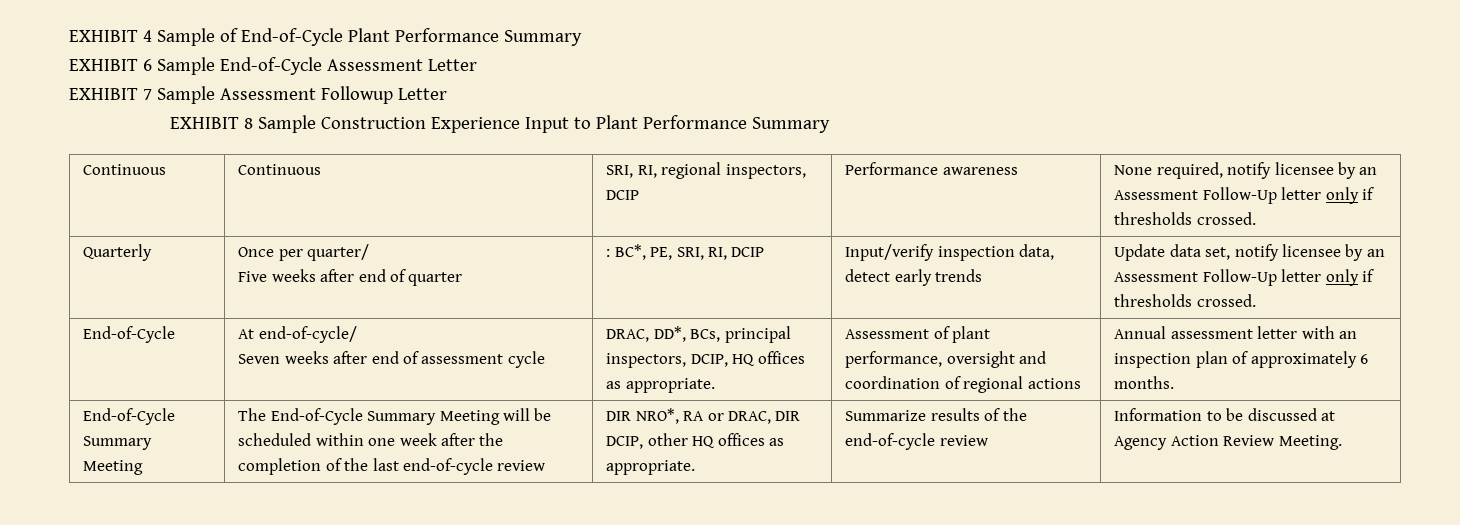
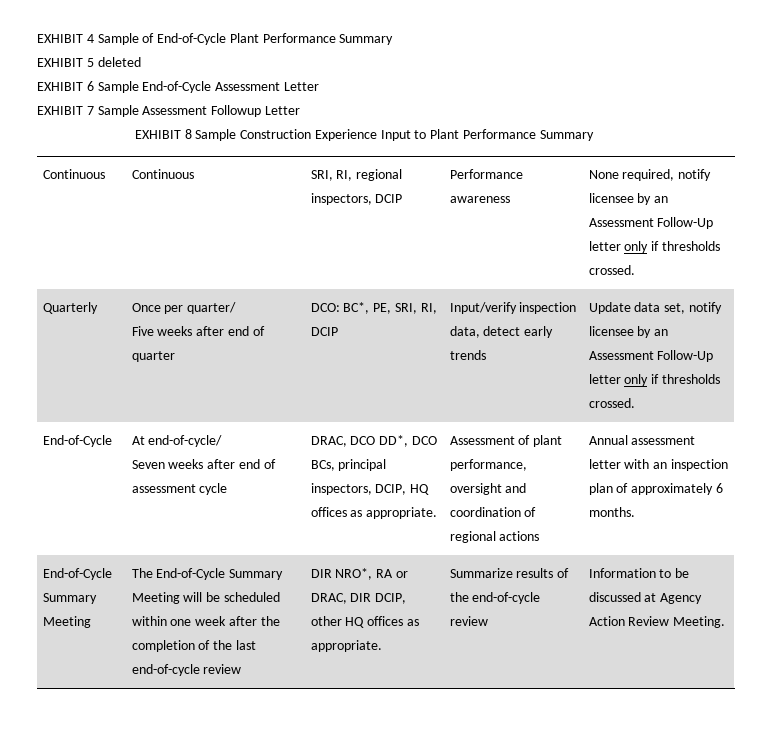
(582, 38) none -> [37,57,141,67] // EXHIBIT 5 deleted
[606,249,611,257] : -> [310,303,340,312] DCO:
[653,326,686,342] DD*, -> [350,435,438,447] DCO DD*, DCO

